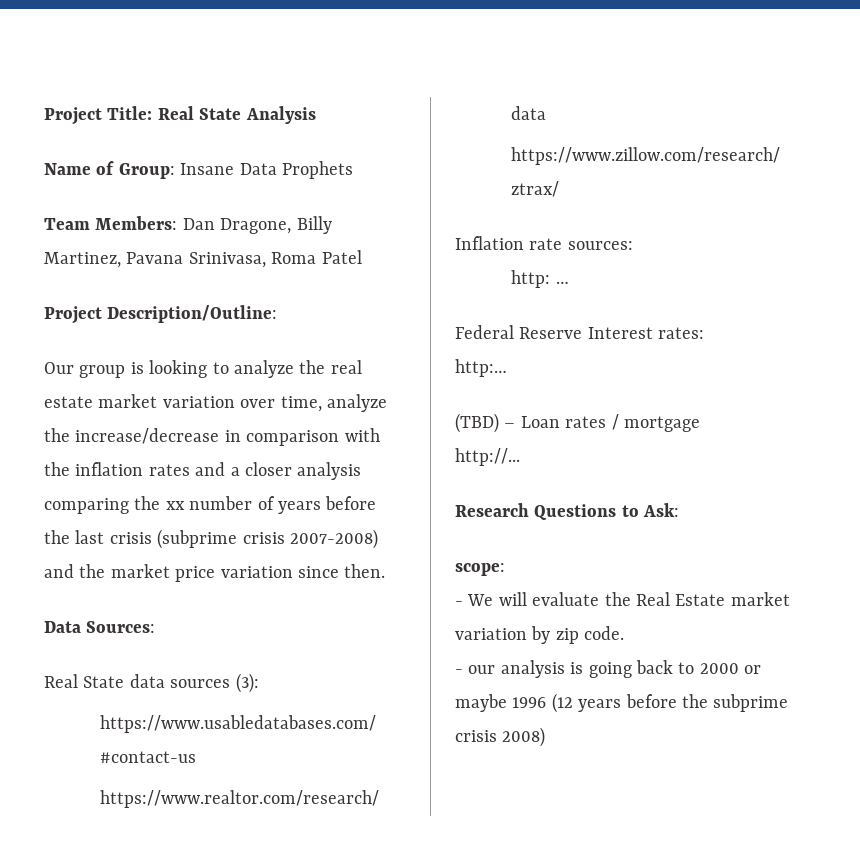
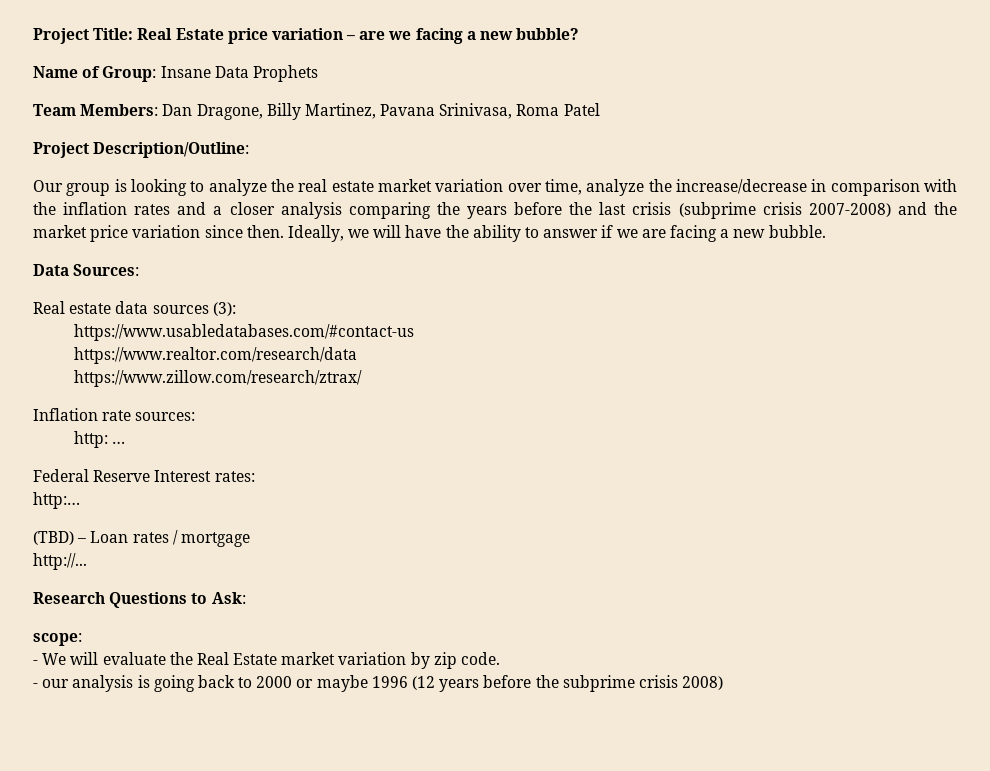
[199,106,316,124] State Analysis -> [175,28,580,44] Estate price variation – are we facing a new bubble?
[165,496,275,510] xx number of -> (460, 208) none
(386, 571) none -> [287,225,826,242] Ideally, we will have the ability to answer if we are facing a new bubble.
[83,676,125,688] State -> [69,303,112,314] estate

